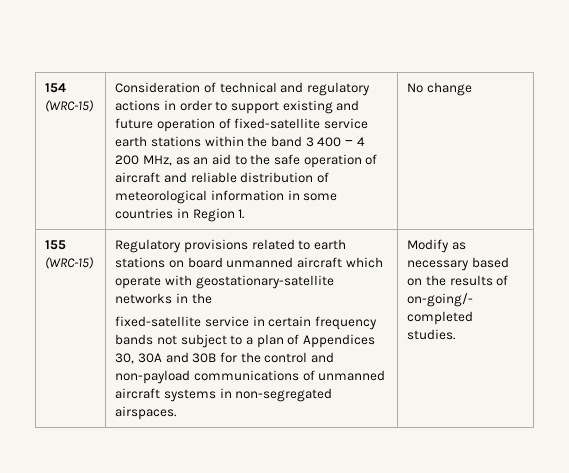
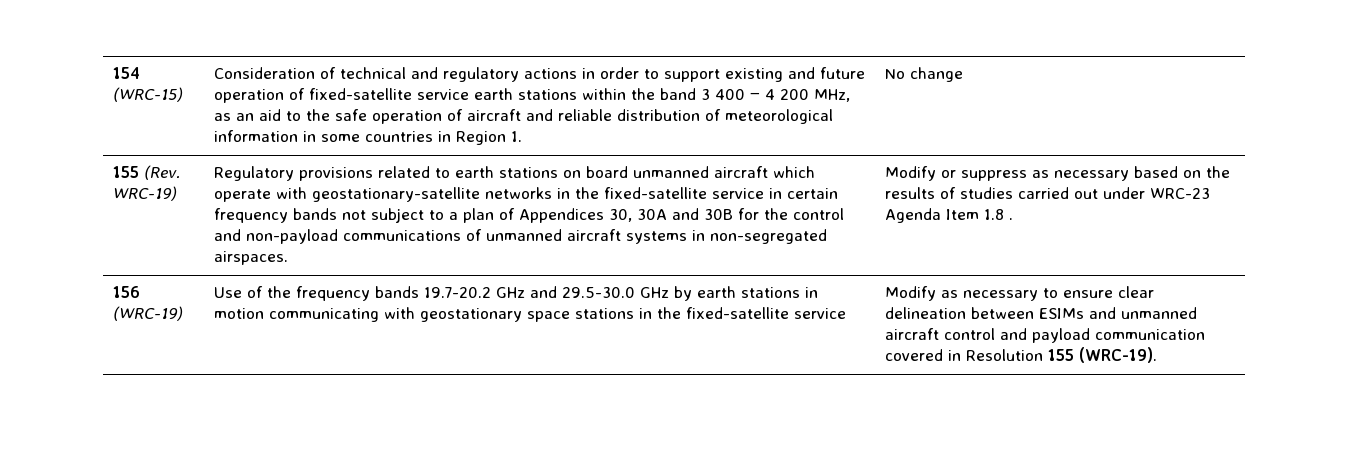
[45,257,95,269] (WRC-15) -> [143,165,180,180] [112,186,177,201] (Rev. WRC-19)
(212, 298) // -> (599, 193) none
(450, 246) none -> [940,170,1027,181] or suppress
[407,293,474,307] [407,311,474,325] [407,329,456,340] on-going/- completed studies. -> [959,187,1210,199] [884,208,1013,223] [112,286,140,298] [112,306,183,321] [213,286,818,301] [213,307,846,322] [884,286,1154,301] [884,307,1197,319] [884,328,1205,343] [884,347,1157,363] studies carried out under WRC-23 Agenda Item 1.8 . // 156 (WRC-19) | Use of the frequency bands 19.7-20.2 GHz and 29.5-30.0 GHz by earth stations in motion communicating with geostationary space stations in the fixed-satellite service | Modify as necessary to ensure clear delineation between ESIMs and unmanned aircraft control and payload communication covered in Resolution 155 (WRC-19).

